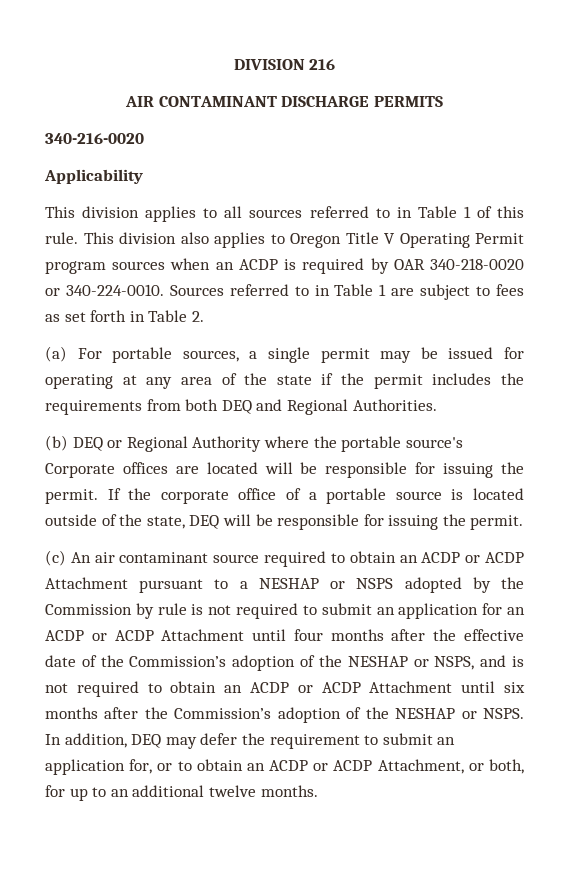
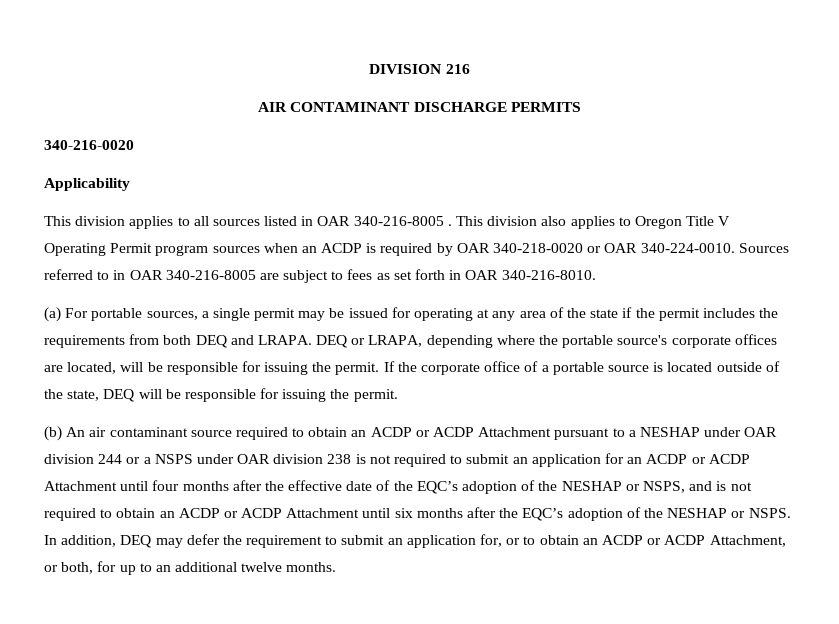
[309,206,524,218] [45,232,78,244] referred to in Table 1 of this rule. -> [264,216,452,226] listed in OAR 340-216-8005 .
(60, 292) none -> [604,243,638,253] OAR
[334,284,387,296] Table 1 -> [129,270,256,280] OAR 340-216-8005
[148,310,204,322] Table 2. -> [465,270,596,280] OAR 340-216-8010.
[286,399,437,415] [45,435,262,452] Regional Authorities. // (b) DEQ or Regional Authority -> [257,335,493,348] LRAPA. DEQ or LRAPA, depending
[45,463,115,478] Corporate -> [671,336,731,348] corporate
[206,462,258,474] located -> [67,362,117,374] located,
[45,550,66,566] (c) -> [44,426,62,441] (b)
[330,577,524,593] [45,603,187,619] or NSPS adopted by the Commission by rule -> [704,427,778,437] [44,454,352,464] under OAR division 244 or a NSPS under OAR division 238
[129,656,227,667] Commission’s -> [416,481,458,494] EQC’s
[174,708,272,719] Commission’s -> [522,508,564,521] EQC’s

